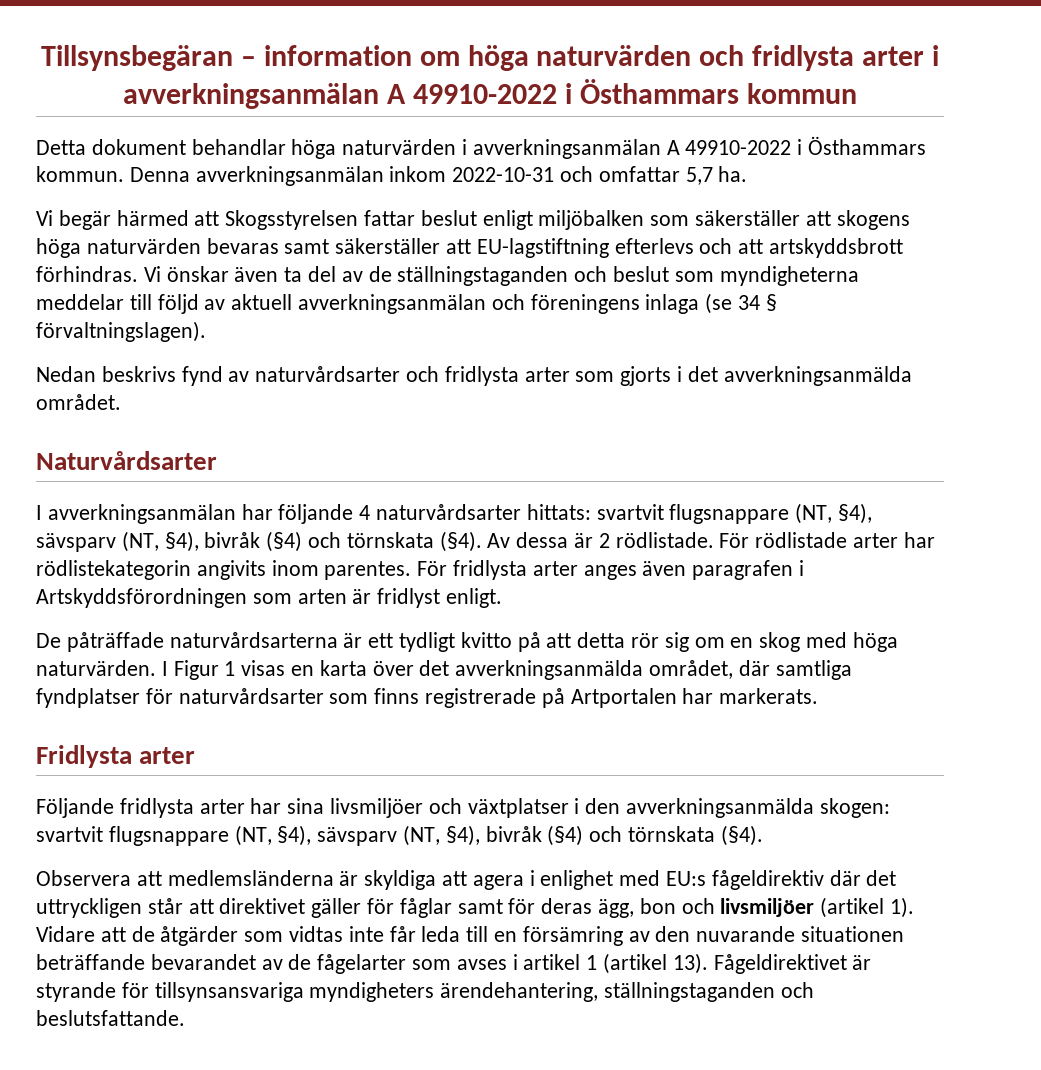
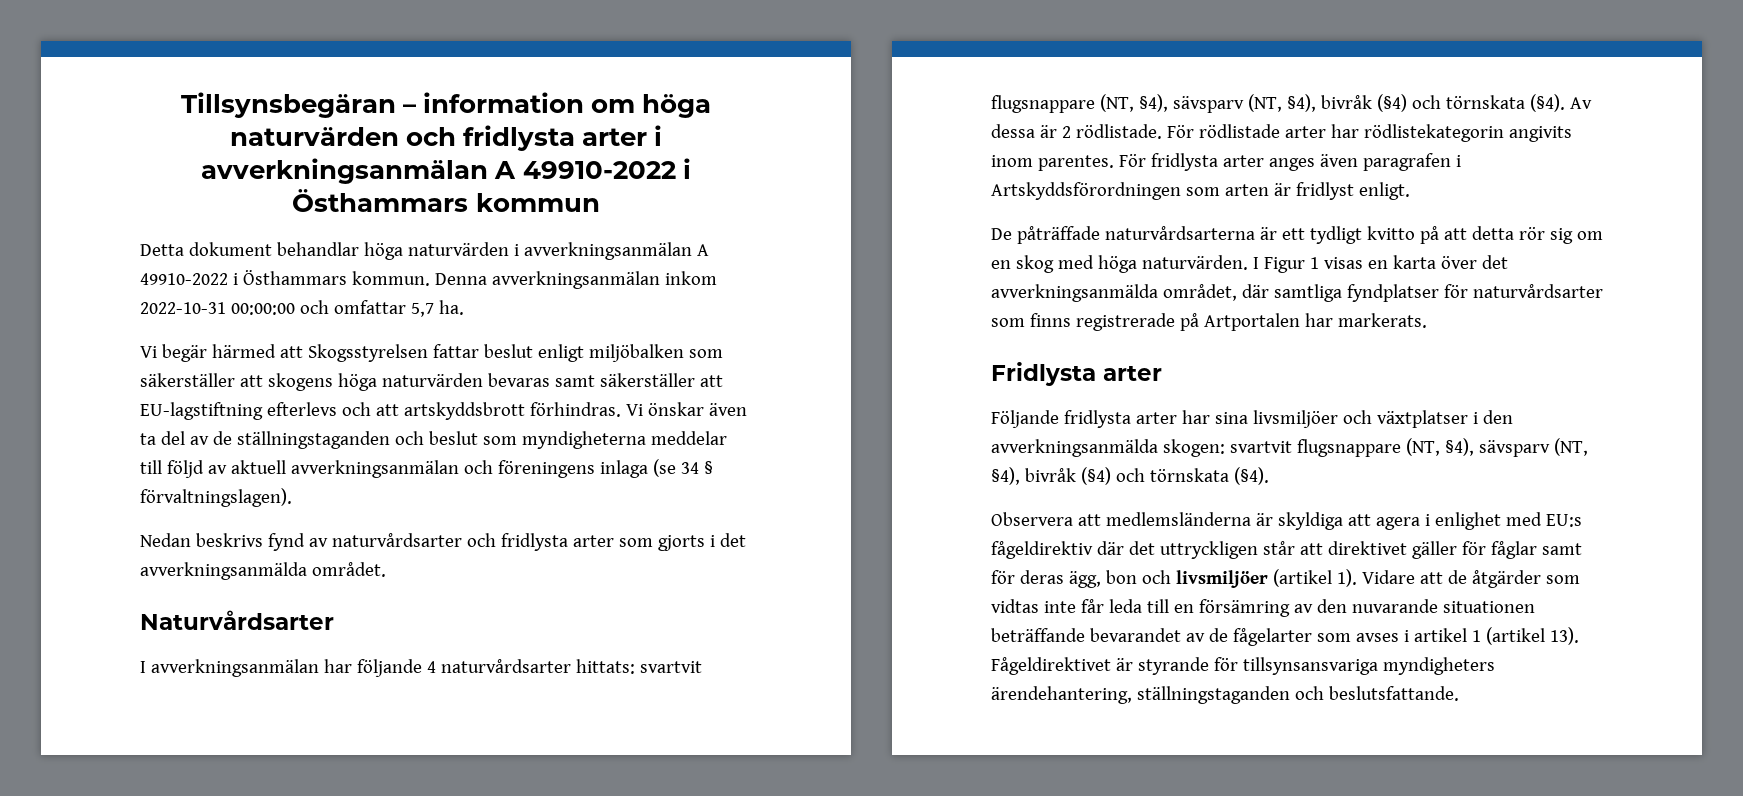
(555, 174) none -> [230,303,295,315] 00:00:00

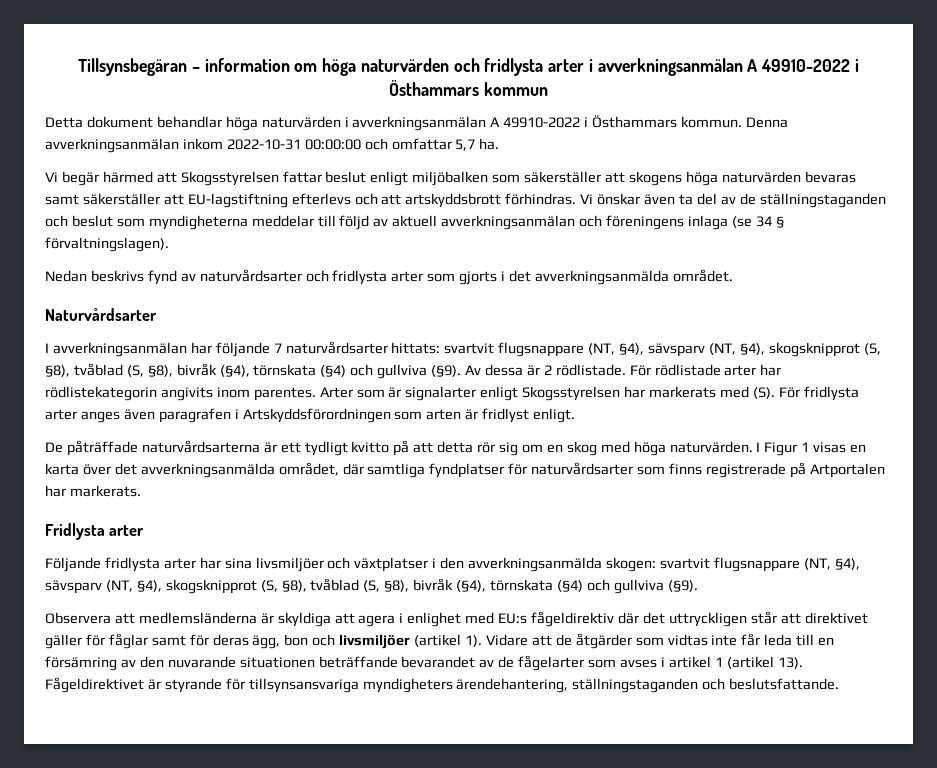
[426,661,436,673] 4 -> [273,343,282,353] 7
[1320,94,1565,112] bivråk (§4) och törnskata (§4). -> [768,342,881,357] [45,363,462,379] skogsknipprot (S, §8), tvåblad (S, §8), bivråk (§4), törnskata (§4) och gullviva (§9).
(1114, 163) none -> [319,386,775,401] Arter som är signalarter enligt Skogsstyrelsen har markerats med (S).
[1024,467,1269,485] bivråk (§4) och törnskata (§4). -> [165,578,698,594] skogsknipprot (S, §8), tvåblad (S, §8), bivråk (§4), törnskata (§4) och gullviva (§9).

